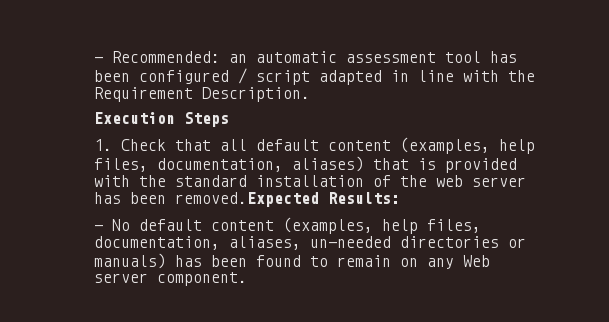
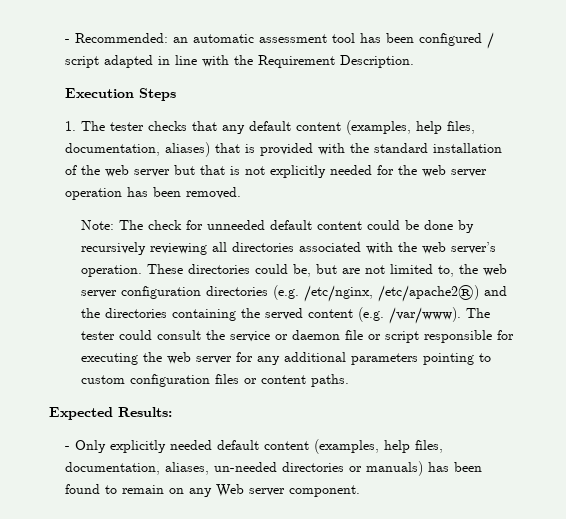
[121,139,248,151] Check that all -> [81,121,246,134] The tester checks that any
[94,192,320,207] has been removed.Expected -> [174,165,488,178] [65,187,242,200] [81,220,475,233] [81,242,497,255] [81,264,508,277] [81,285,508,302] [81,307,491,324] [81,330,515,343] [81,352,492,365] [81,374,350,387] [49,407,113,420] but that is not explicitly needed for the web server operation has been removed. // Note: The check for unneeded default content could be done by recursively reviewing all directories associated with the web server’s operation. These directories could be, but are not limited to, the web server configuration directories (e.g. /etc/nginx, /etc/apache2®) and the directories containing the served content (e.g. /var/www). The tester could consult the service or daemon file or script responsible for executing the web server for any additional parameters pointing to custom configuration files or content paths. // Expected
[112,219,131,231] No -> [75,440,213,453] Only explicitly needed

